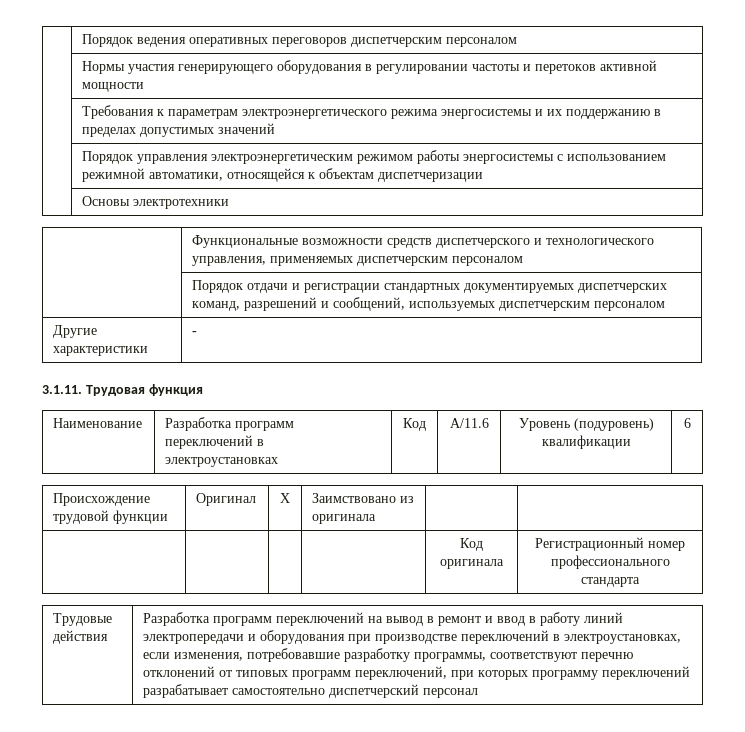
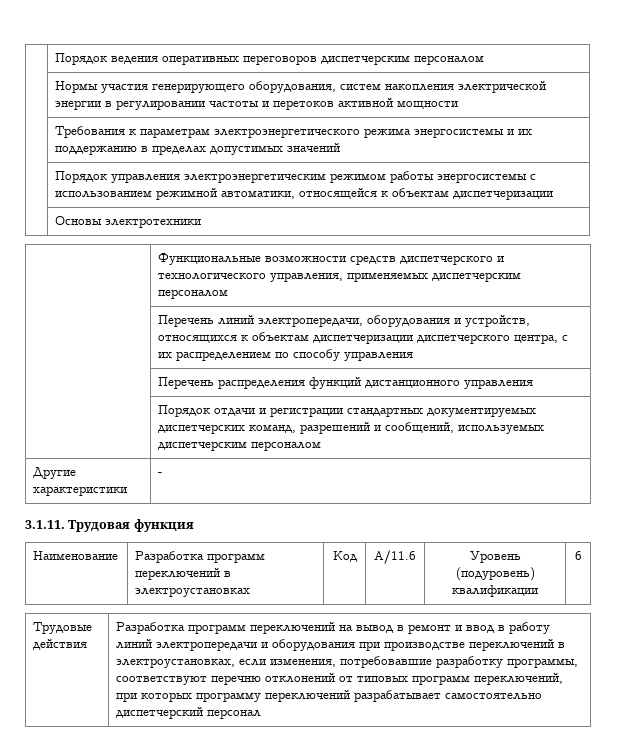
[277,60,363,74] оборудования -> [249,81,547,93] [55,100,102,110] оборудования, систем накопления электрической энергии
(524, 261) none -> [158,315,531,327] [158,332,569,344] [158,349,414,361] [158,377,534,389] // | Перечень линий электропередачи, оборудования и устройств, относящихся к объектам диспетчеризации диспетчерского центра, с их распределением по способу управления // | Перечень распределения функций дистанционного управления
[53,493,151,506] [53,510,169,524] [196,493,257,506] [280,493,290,503] [312,493,415,503] [312,514,377,524] [460,538,483,551] [440,559,504,569] [535,537,685,551] [550,555,670,569] [581,577,640,587] // Происхождение трудовой функции | Оригинал | X | Заимствовано из оригинала | | // | | | | Код оригинала | Регистрационный номер профессионального стандарта -> (582, 555) none

